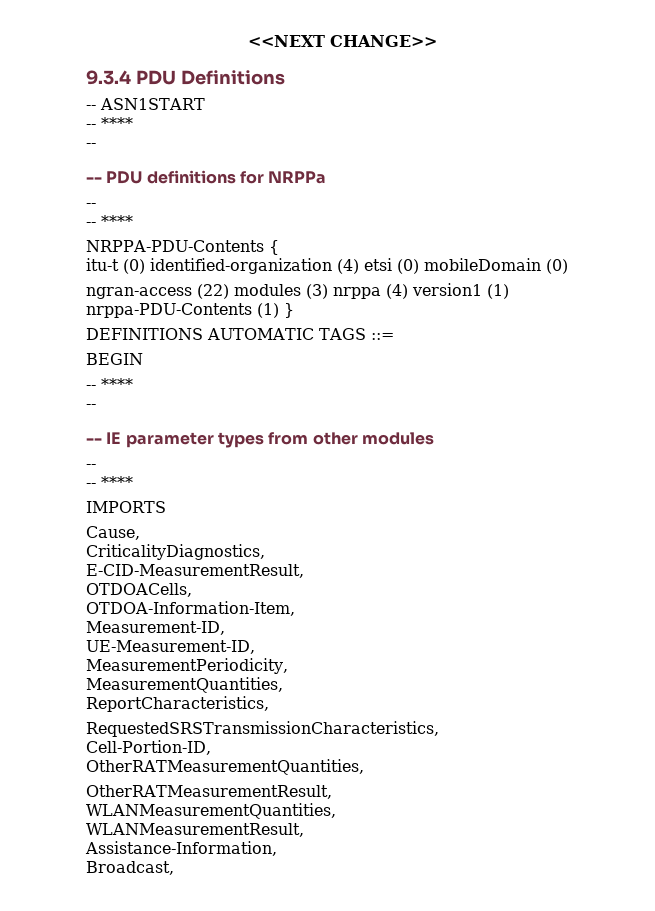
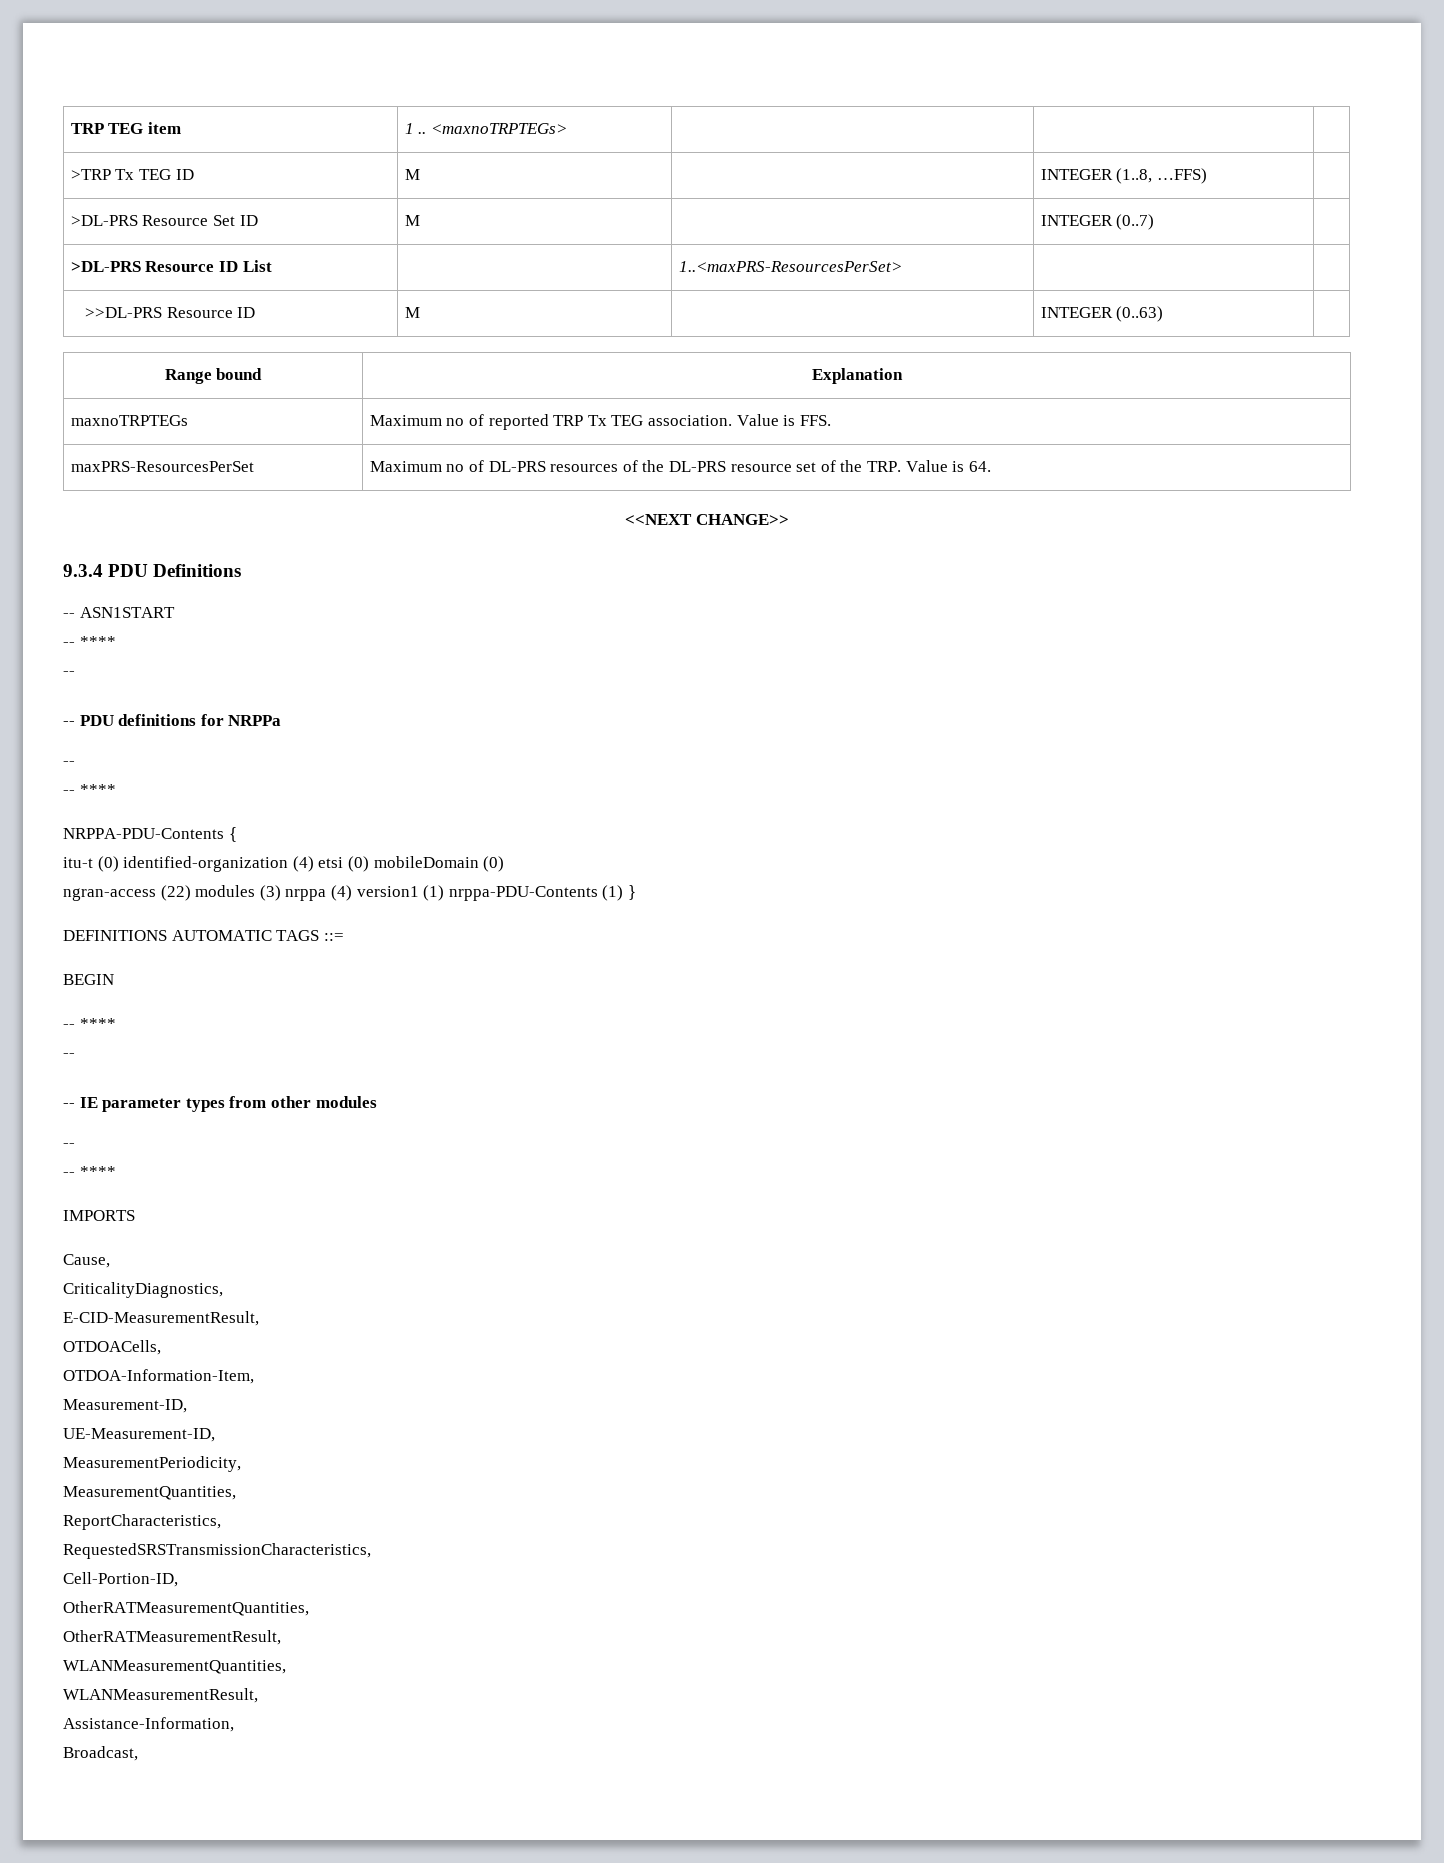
(248, 41) none -> [70,122,182,134] [404,123,568,134] [70,169,194,180] [404,169,420,180] [1040,168,1208,184] [70,215,258,226] [404,215,420,226] [1040,214,1155,230] [70,260,272,272] [678,261,902,272] [85,307,256,318] [404,307,420,318] [1040,306,1164,322] [164,368,263,384] [811,368,903,384] [70,415,188,426] [369,414,831,430] [70,461,254,472] [369,460,991,472] TRP TEG item | 1 .. <maxnoTRPTEGs> | | | // >TRP Tx TEG ID | M | | INTEGER (1..8, …FFS) | // >DL-PRS Resource Set ID | M | | INTEGER (0..7) | // >DL-PRS Resource ID List | | 1..<maxPRS-ResourcesPerSet> | | // >>DL-PRS Resource ID | M | | INTEGER (0..63) | // Range bound | Explanation // maxnoTRPTEGs | Maximum no of reported TRP Tx TEG association. Value is FFS. // maxPRS-ResourcesPerSet | Maximum no of DL-PRS resources of the DL-PRS resource set of the TRP. Value is 64. //

